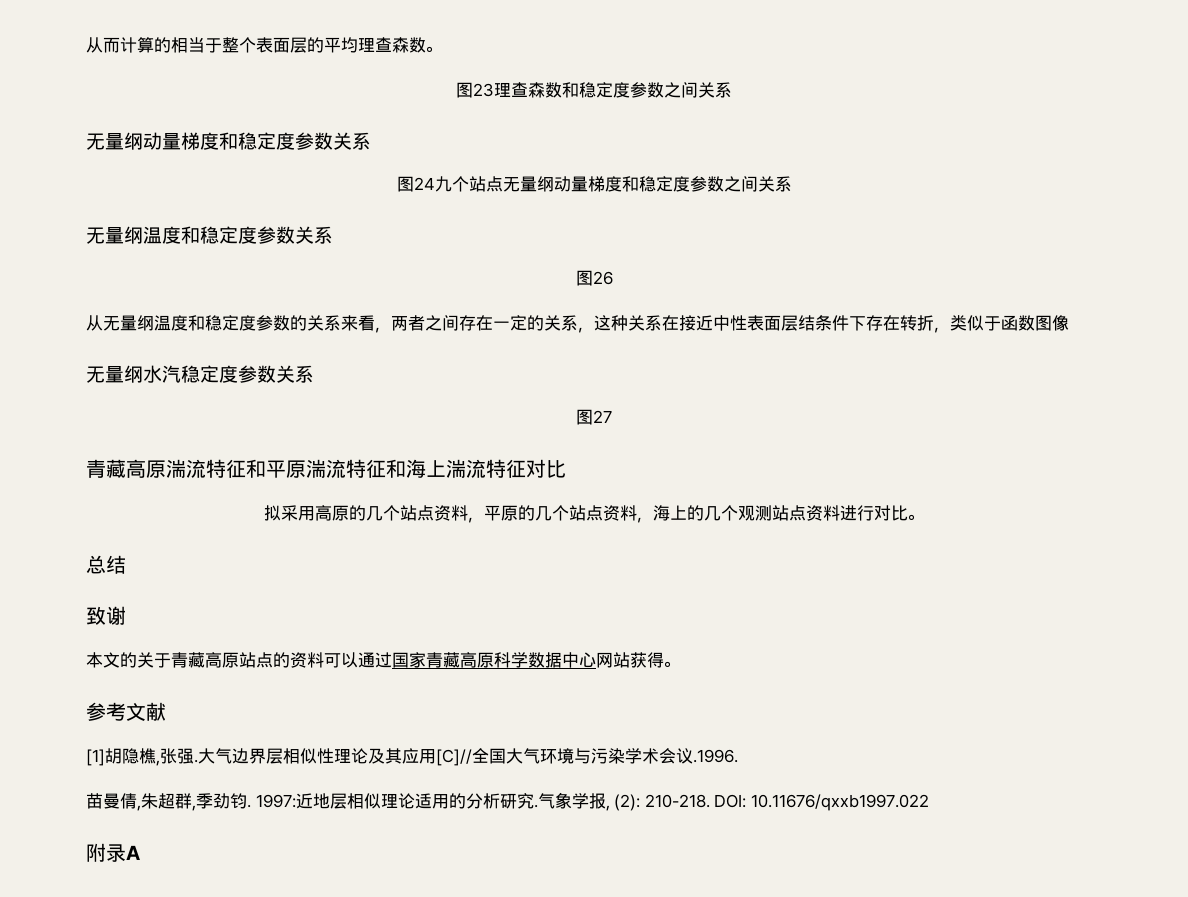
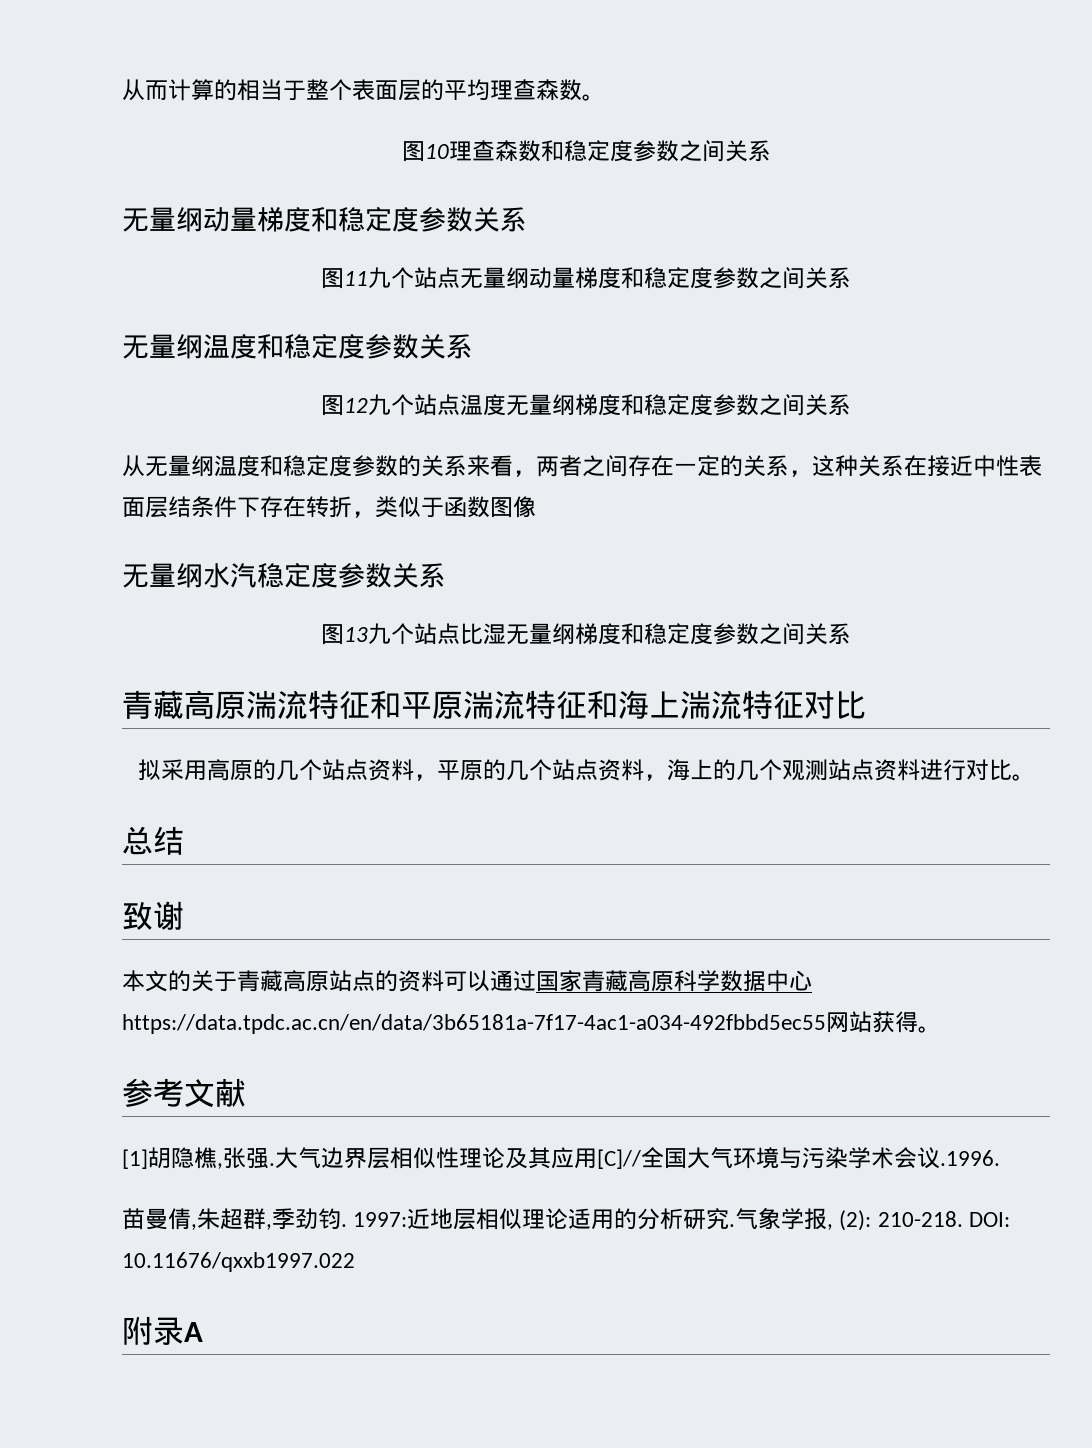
[473,83,494,97] 23 -> [424,144,449,159] 10
[413,177,435,190] 24 -> [344,271,368,286] 11
[592,271,613,285] 26 -> [344,394,851,416] 12九个站点温度无量纲梯度和稳定度参数之间关系
[593,410,612,423] 27 -> [344,623,851,645] 13九个站点比湿无量纲梯度和稳定度参数之间关系
(596, 660) none -> [122,1014,826,1034] https://data.tpdc.ac.cn/en/data/3b65181a-7f17-4ac1-a034-492fbbd5ec55

